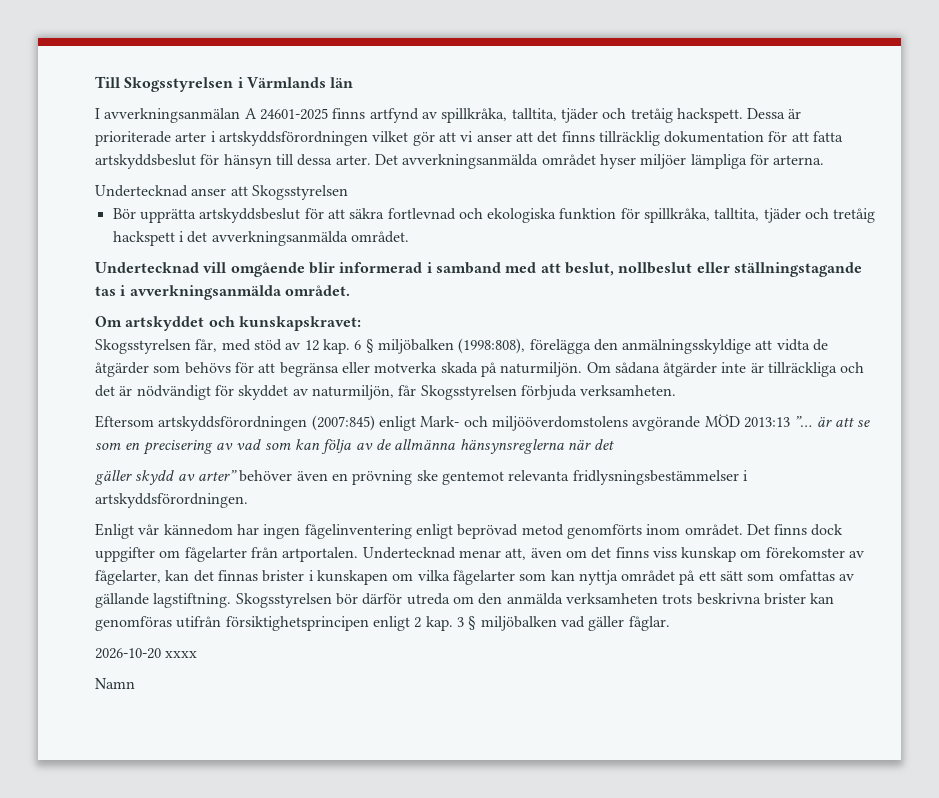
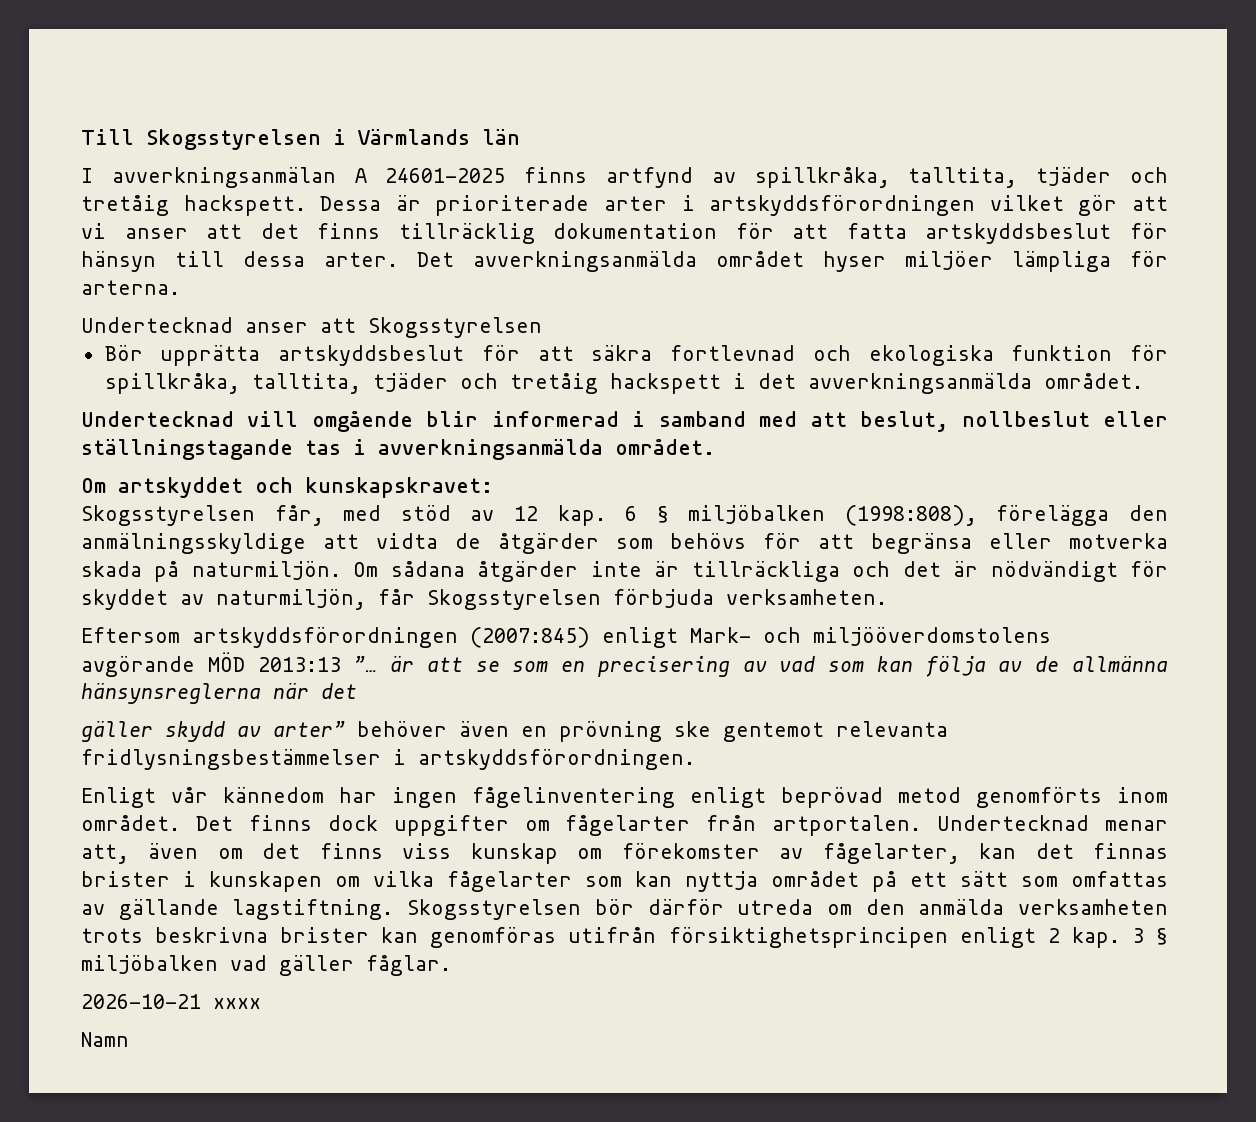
[95,648,161,659] 2026-10-20 -> [81,994,201,1009] 2026-10-21

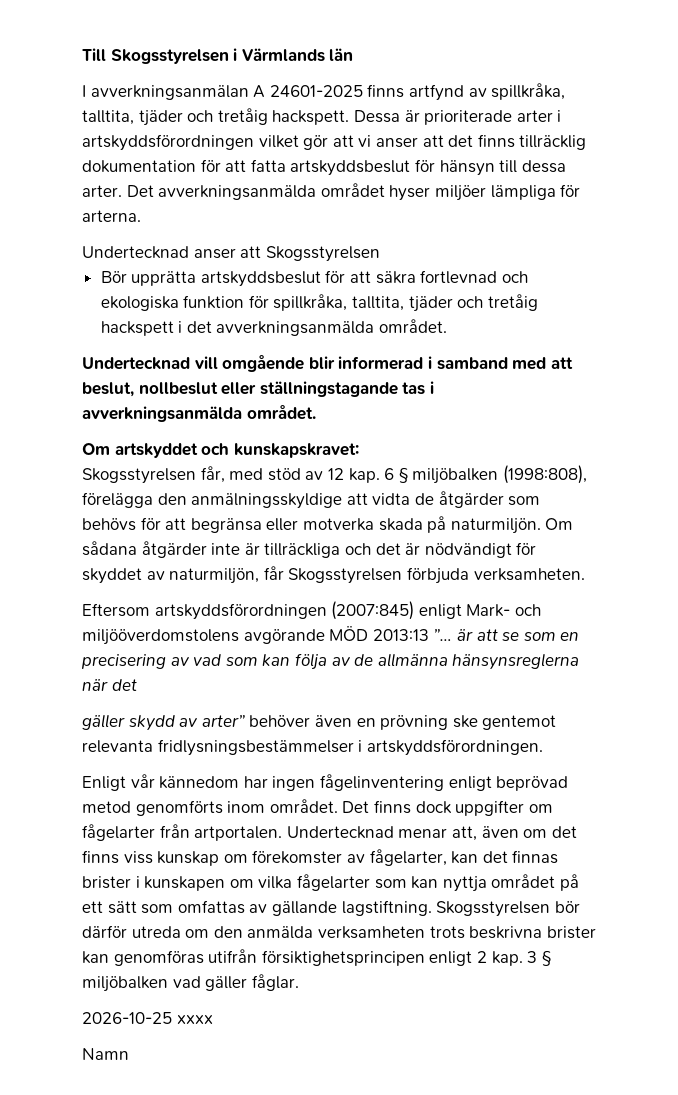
[81,994,201,1009] 2026-10-21 -> [82,1012,172,1024] 2026-10-25

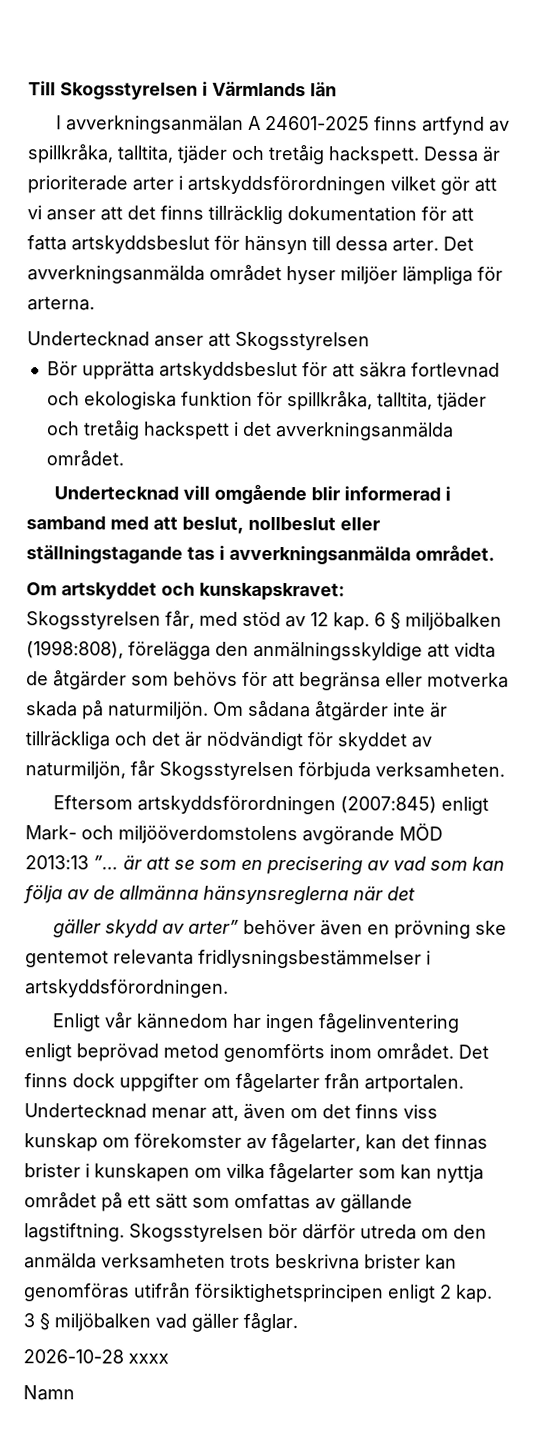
[82,1012,172,1024] 2026-10-25 -> [23,1349,124,1364] 2026-10-28

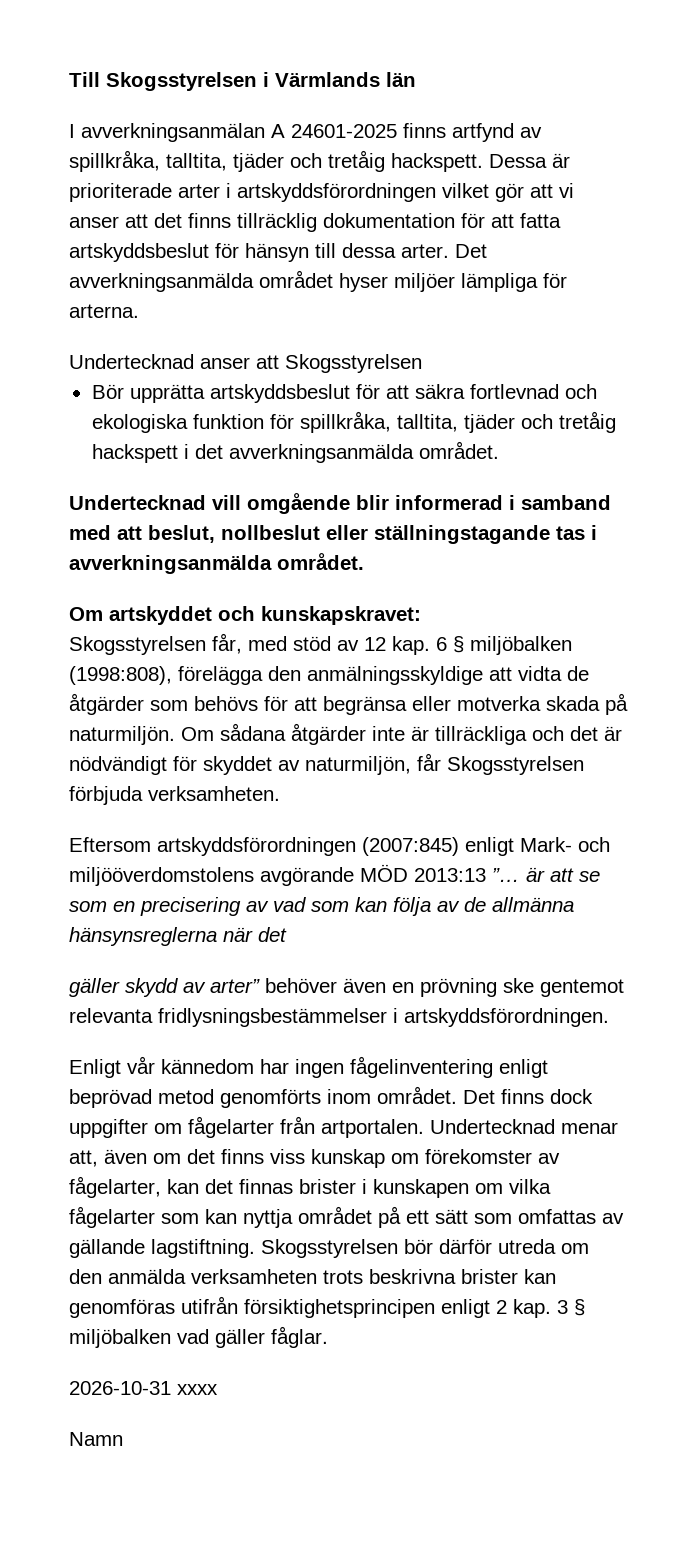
[23,1349,124,1364] 2026-10-28 -> [69,1381,171,1395] 2026-10-31

